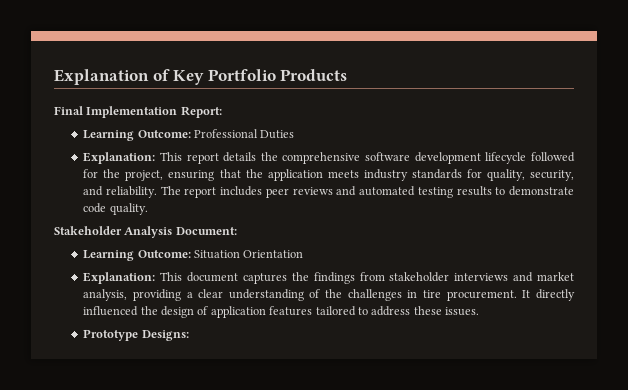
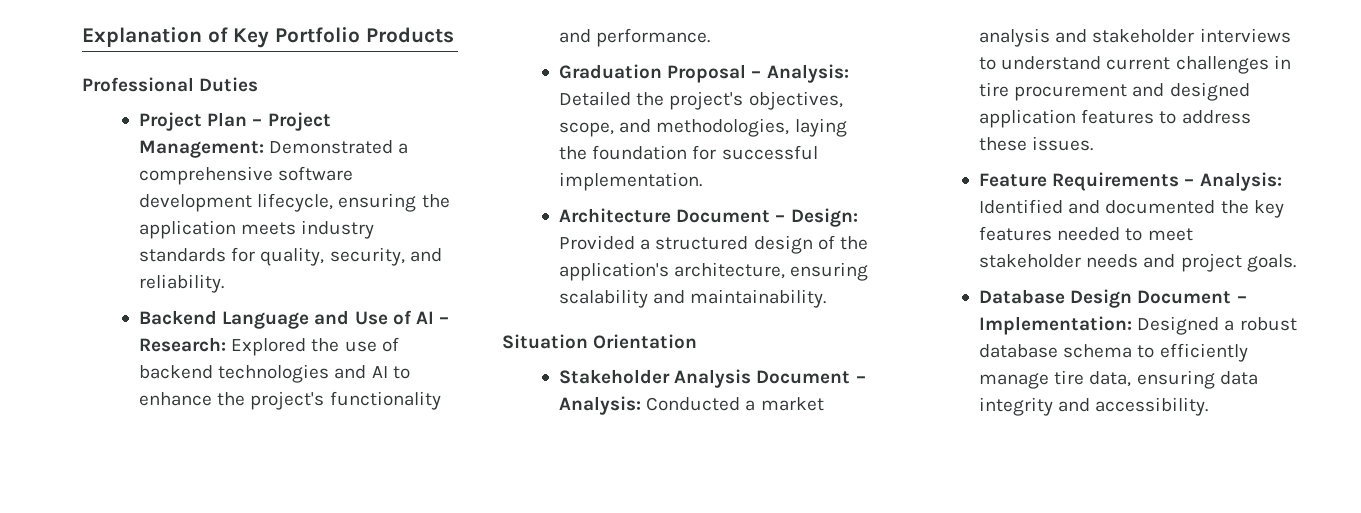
[54,106,222,118] [83,129,295,141] [83,152,575,164] [83,169,241,181] Final Implementation Report: // Learning Outcome: Professional Duties // Explanation: This report details the comprehensive software development lifecycle followed for the project, ensuring that -> [82,77,259,92] [139,112,331,131] [139,140,409,158] [139,166,354,185] [139,193,417,212] Professional Duties // Project Plan – Project Management: Demonstrated a comprehensive software development lifecycle, ensuring
[160,186,574,198] [83,203,148,215] [54,226,237,238] [83,250,304,261] [83,272,575,284] [83,289,575,301] [83,306,209,318] The report includes peer reviews and automated testing results to demonstrate code quality. // Stakeholder Analysis Document: // Learning Outcome: Situation Orientation // Explanation: This document captures the findings from stakeholder interviews and market analysis, providing a clear understanding of the challenges in tire procurement. It directly influenced the design of -> [139,310,449,329] [139,337,399,356] [139,364,410,383] [139,391,441,410] [559,28,711,47] [559,64,849,83] [559,91,843,110] [559,118,847,137] [559,145,818,160] [559,172,703,191] [559,208,858,227] [559,235,868,254] [559,262,869,281] [559,289,827,308] [502,334,698,349] [559,369,866,388] [559,396,824,415] [979,28,1291,47] [979,55,1291,74] [979,82,1250,101] // Backend Language and Use of AI – Research: Explored the use of backend technologies and AI to enhance the project's functionality and performance. // Graduation Proposal – Analysis: Detailed the project's objectives, scope, and methodologies, laying the foundation for successful implementation. // Architecture Document – Design: Provided a structured design of the application's architecture, ensuring scalability and maintainability. // Situation Orientation // Stakeholder Analysis Document – Analysis: Conducted a market analysis and stakeholder interviews to understand current challenges in tire procurement and designed
[315,306,356,316] tailored -> (1155, 116) none
[83,329,189,341] Prototype Designs: -> [979,172,1282,191] [979,199,1284,218] [979,226,1193,241] [979,253,1296,272] [979,289,1247,308] [979,316,1297,335] [979,343,1248,362] [979,370,1258,389] [979,397,1209,416] Feature Requirements – Analysis: Identified and documented the key features needed to meet stakeholder needs and project goals. // Database Design Document – Implementation: Designed a robust database schema to efficiently manage tire data, ensuring data integrity and accessibility.

